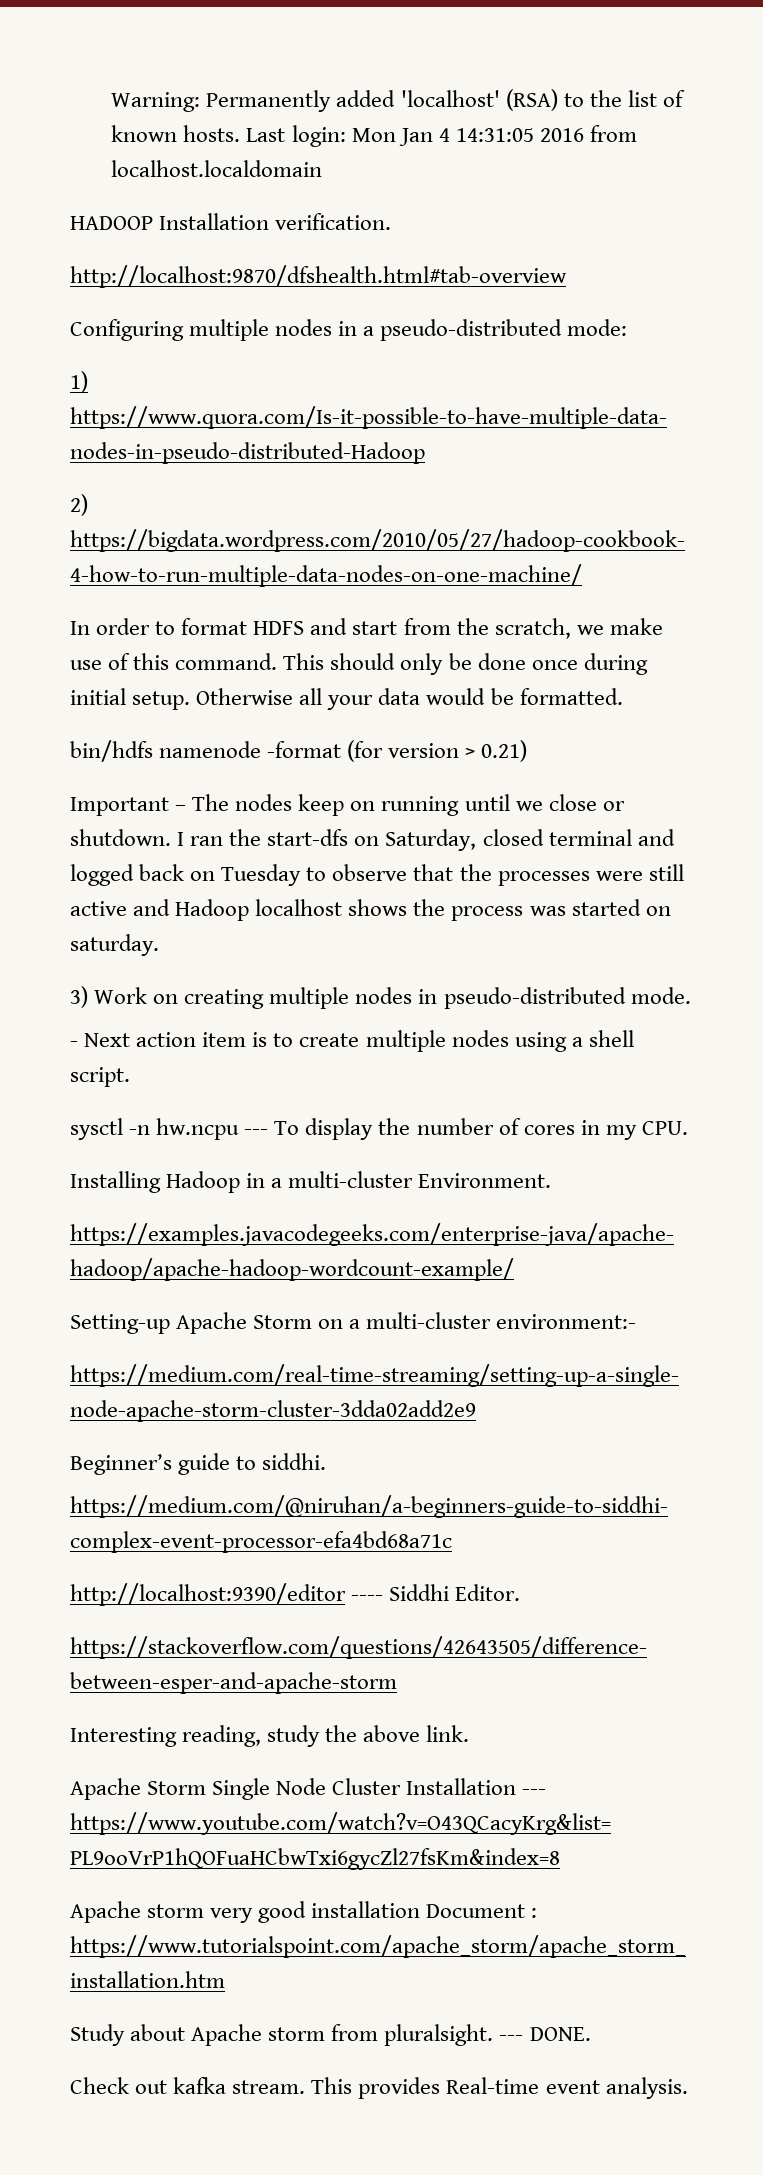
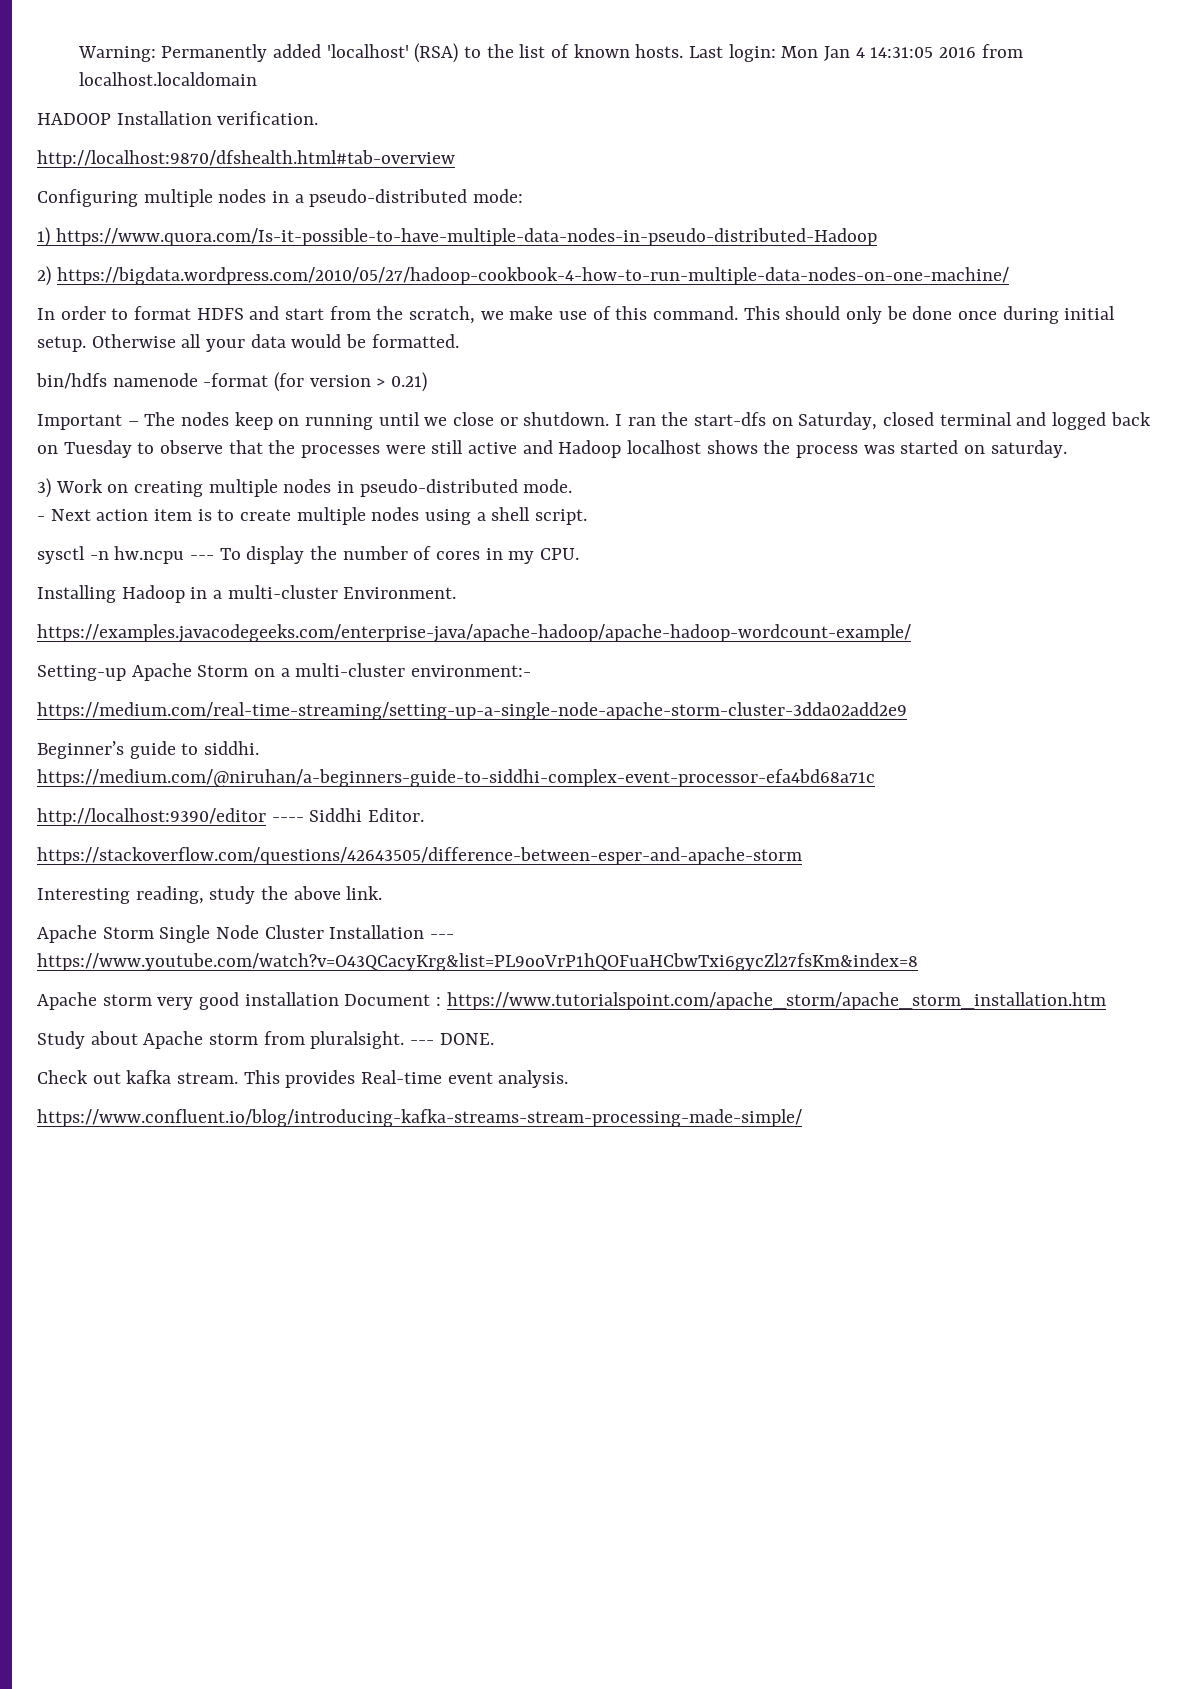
(688, 2088) none -> [37,1109,802,1127] // https://www.confluent.io/blog/introducing-kafka-streams-stream-processing-made-simple/

